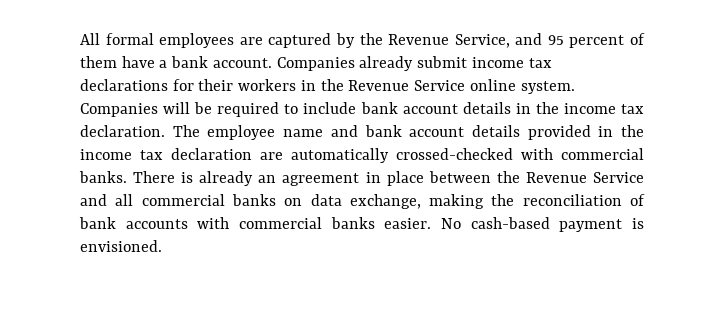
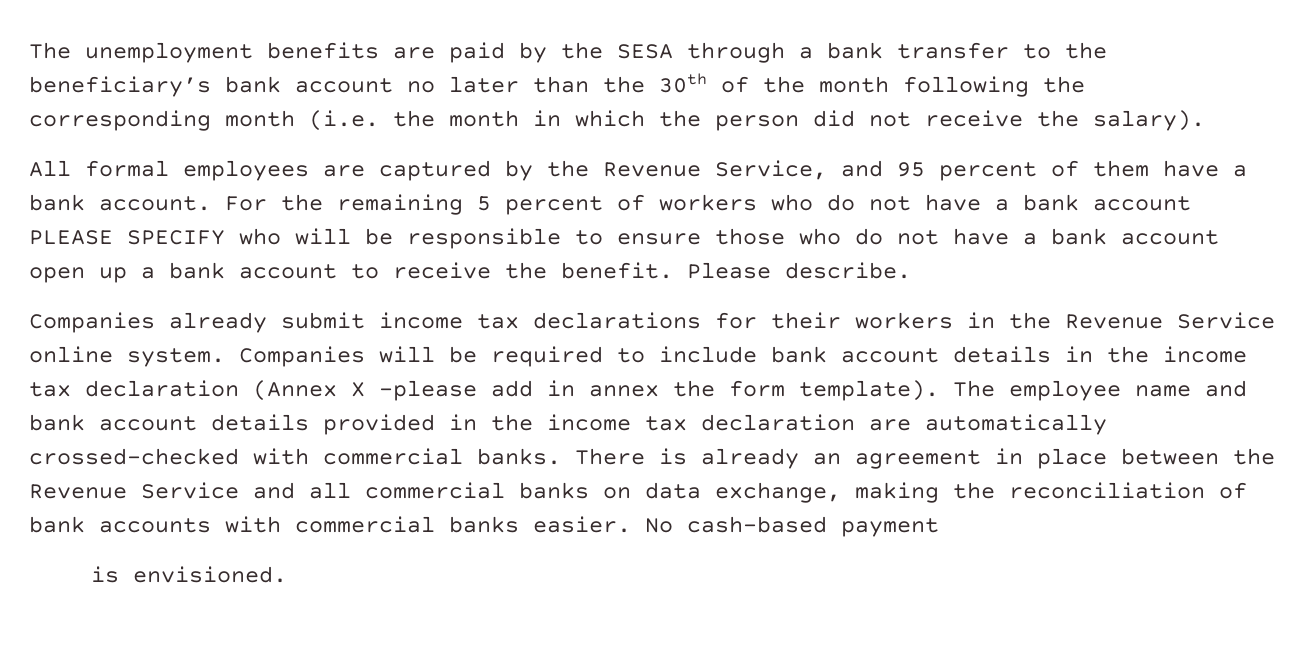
(80, 39) none -> [29,42,1107,63] [29,73,1085,97] [29,110,1205,131] The unemployment benefits are paid by the SESA through a bank transfer to the beneficiary’s bank account no later than the 30th of the month following the corresponding month (i.e. the month in which the person did not receive the salary). //
(272, 63) none -> [225,194,1191,215] [29,228,1219,249] [29,262,911,283] For the remaining 5 percent of workers who do not have a bank account PLEASE SPECIFY who will be responsible to ensure those who do not have a bank account open up a bank account to receive the benefit. Please describe. //
[80,125,165,137] declaration. -> [85,380,939,401] declaration (Annex X -please add in annex the form template).
(623, 225) none -> (939, 527) //

